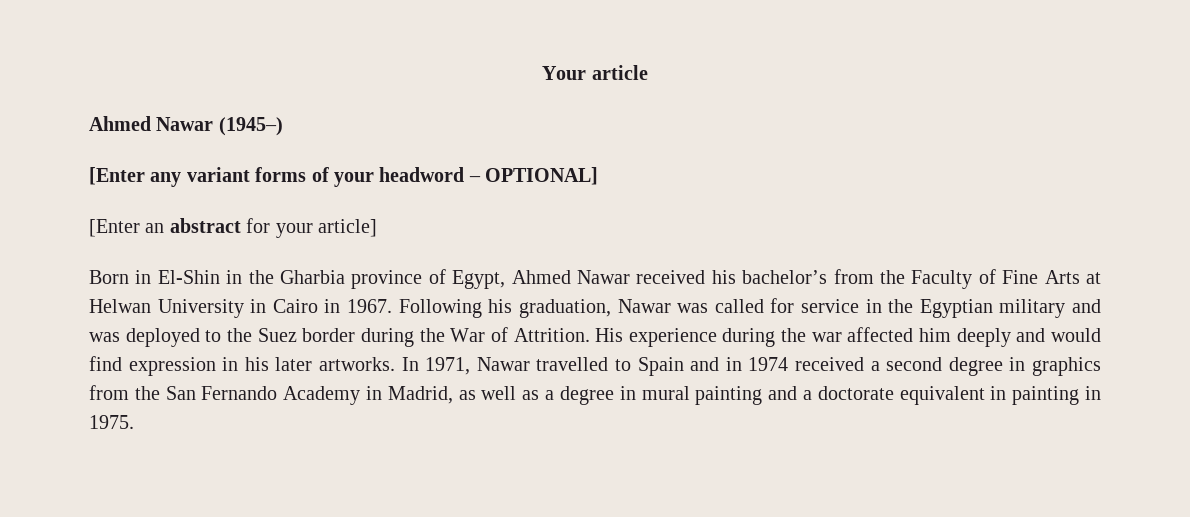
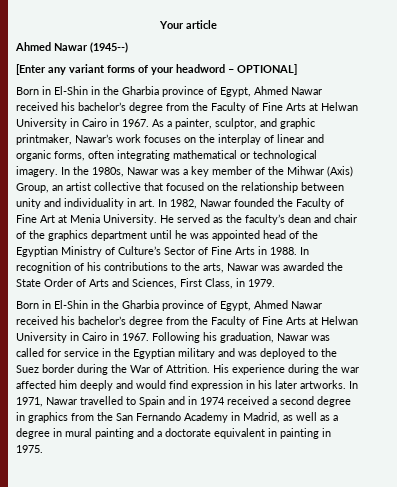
[218,117,283,136] (1945–) -> [90,42,128,53] (1945--)
[89,218,377,238] // [Enter an abstract for your article] -> (297, 69) none
(828, 277) none -> [129,102,358,113] [16,118,315,129] [16,134,324,145] [16,150,317,161] [16,166,353,177] [16,182,344,193] [16,198,344,209] [16,214,357,225] [16,230,318,241] [16,246,309,257] [16,262,343,273] [16,278,275,289] [16,300,322,311] [16,316,163,327] degree from the Faculty of Fine Arts at Helwan University in Cairo in 1967. As a painter, sculptor, and graphic printmaker, Nawar’s work focuses on the interplay of linear and organic forms, often integrating mathematical or technological imagery. In the 1980s, Nawar was a key member of the Mihwar (Axis) Group, an artist collective that focused on the relationship between unity and individuality in art. In 1982, Nawar founded the Faculty of Fine Art at Menia University. He served as the faculty’s dean and chair of the graphics department until he was appointed head of the Egyptian Ministry of Culture’s Sector of Fine Arts in 1988. In recognition of his contributions to the arts, Nawar was awarded the State Order of Arts and Sciences, First Class, in 1979. // Born in El-Shin in the Gharbia province of Egypt, Ahmed Nawar received his bachelor’s degree

